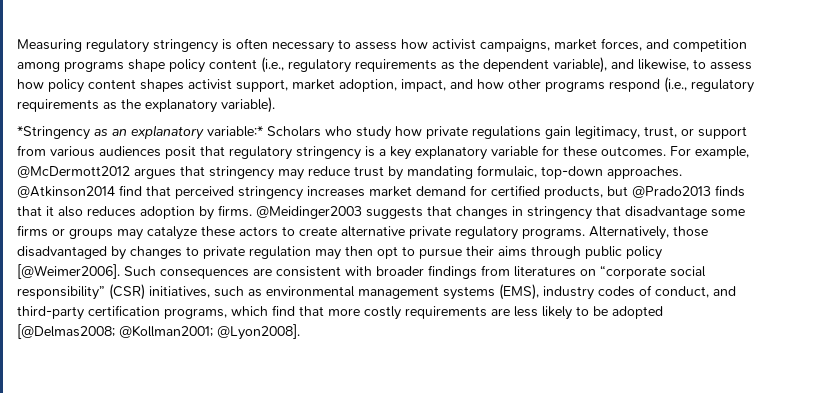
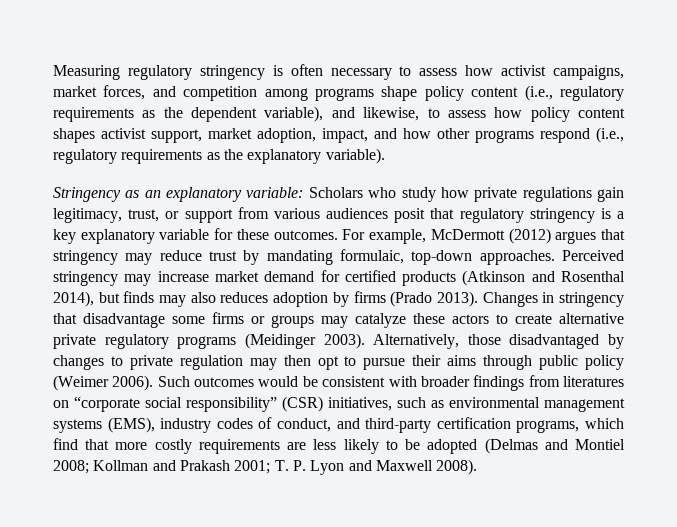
[17,126,90,140] *Stringency -> [53,187,121,202] Stringency
[207,126,263,137] variable:* -> [246,187,304,198] variable:
[17,166,130,178] @McDermott2012 -> [430,228,551,244] McDermott (2012)
[17,185,745,200] [17,205,508,220] @Atkinson2014 find that perceived stringency increases market demand for certified products, but @Prado2013 finds that it also reduces adoption by firms. @Meidinger2003 suggests that changes -> [562,250,624,261] [53,270,625,286] [53,291,538,307] Perceived stringency may increase market demand for certified products (Atkinson and Rosenthal 2014), but finds may also reduces adoption by firms (Prado 2013). Changes
[522,228,585,239] programs. -> [177,333,365,349] programs (Meidinger 2003).
[17,264,272,279] [@Weimer2006]. Such consequences are -> [53,375,318,391] (Weimer 2006). Such outcomes would be
[17,324,300,340] [@Delmas2008; @Kollman2001; @Lyon2008]. -> [484,438,625,454] [53,459,478,475] (Delmas and Montiel 2008; Kollman and Prakash 2001; T. P. Lyon and Maxwell 2008).

